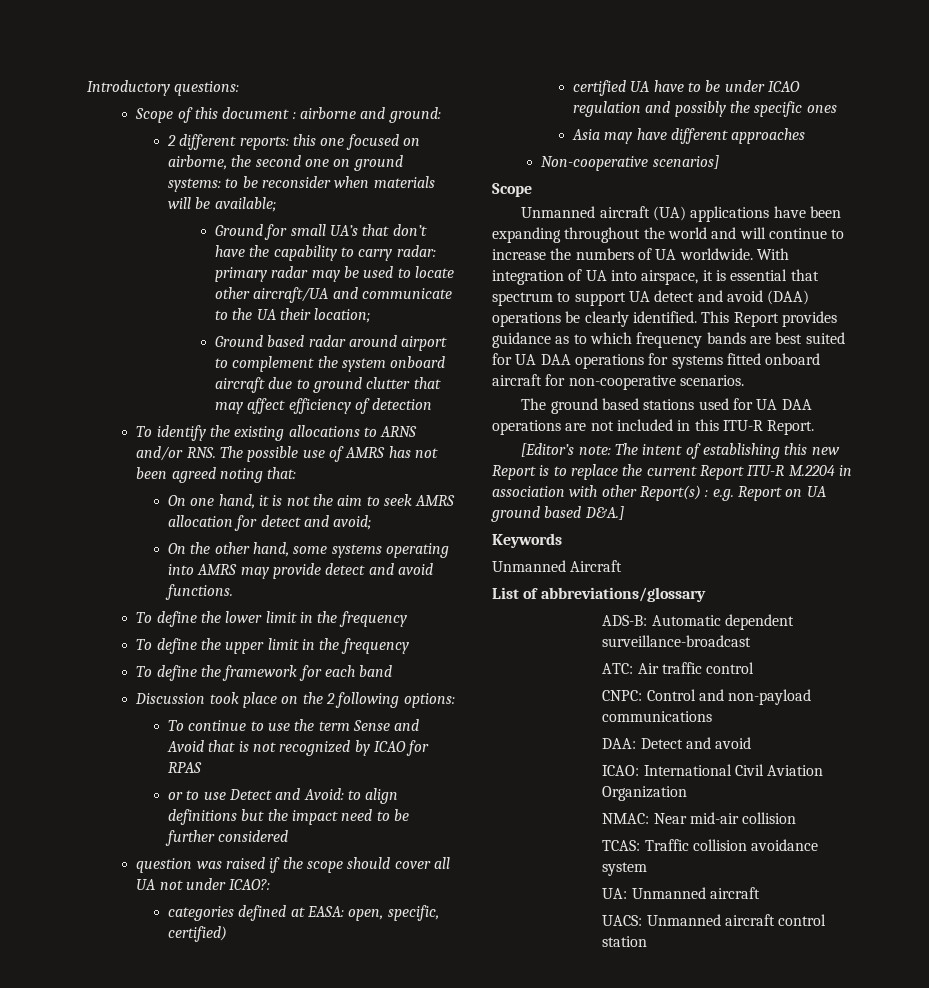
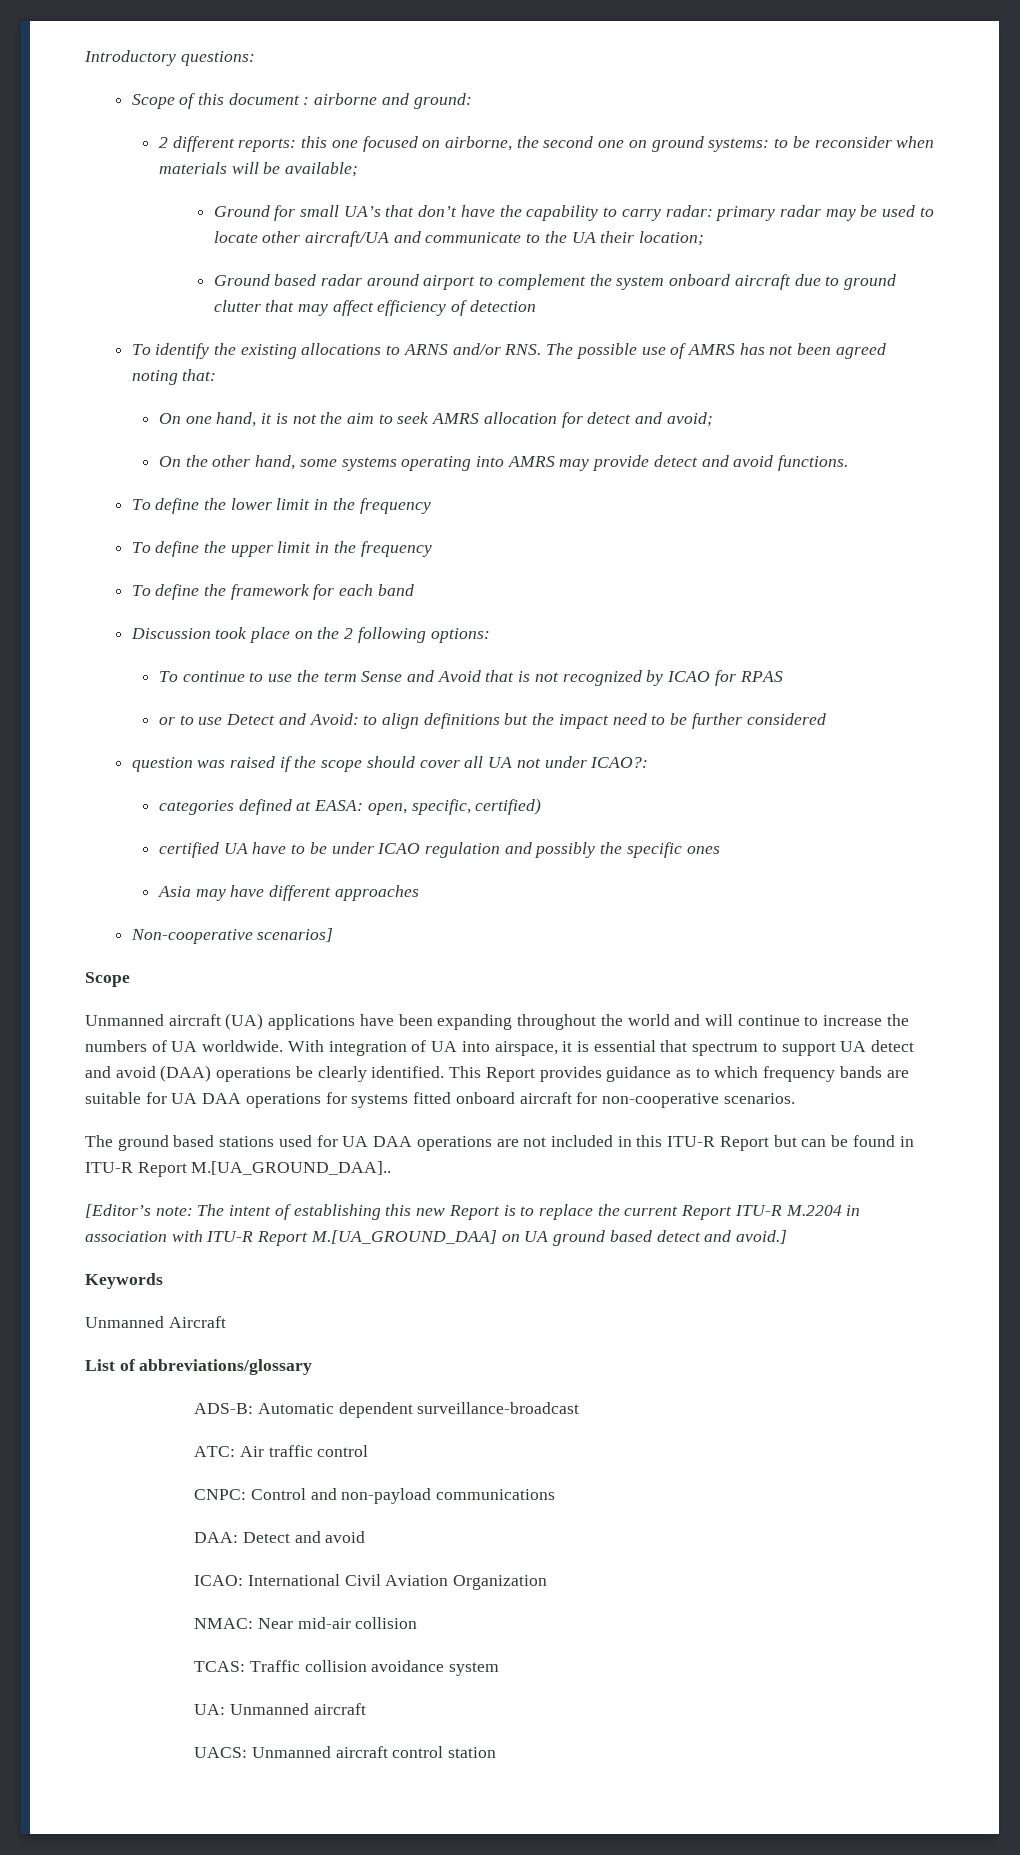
[775,332,845,344] best suited -> [85,1092,141,1104] suitable
[767,420,815,435] Report. -> [719,1135,914,1151] [85,1161,392,1177] Report but can be found in ITU-R Report M.[UA_GROUND_DAA]..
[601,485,782,501] other Report(s) : e.g. Report -> [206,1230,497,1246] ITU-R Report M.[UA_GROUND_DAA]
[584,506,624,520] D&A.] -> [656,1230,787,1244] detect and avoid.]

